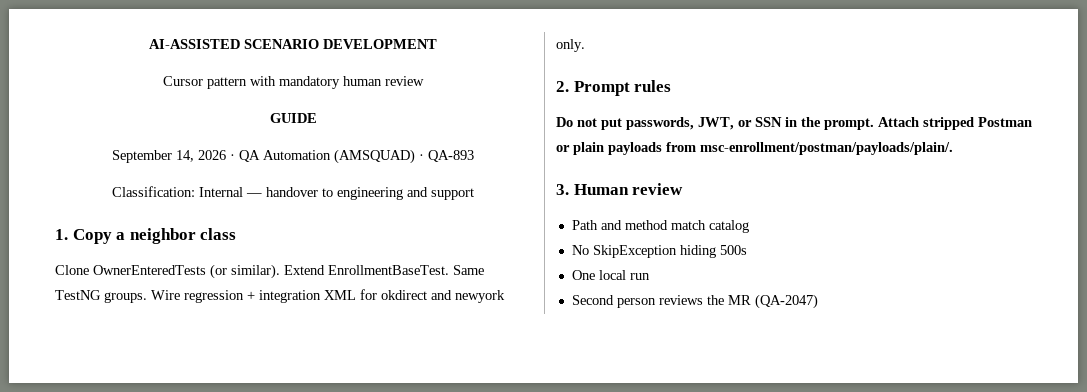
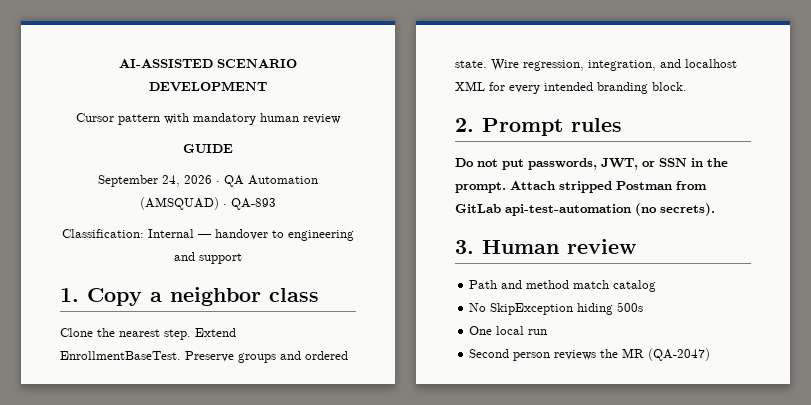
[176,150,194,162] 14, -> [162,175,180,187] 24,
[93,264,484,279] [55,289,505,303] [556,39,585,52] OwnerEnteredTests (or similar). Extend EnrollmentBaseTest. Same TestNG groups. Wire regression + integration XML for okdirect and newyork only. -> [97,328,236,340] [60,351,348,363] [455,59,737,71] [455,81,687,94] the nearest step. Extend EnrollmentBaseTest. Preserve groups and ordered state. Wire regression, integration, and localhost XML for every intended branding block.
[556,142,953,155] or plain payloads from msc-enrollment/postman/payloads/plain/. -> [676,181,707,190] [455,203,715,216] from GitLab api-test-automation (no secrets).

